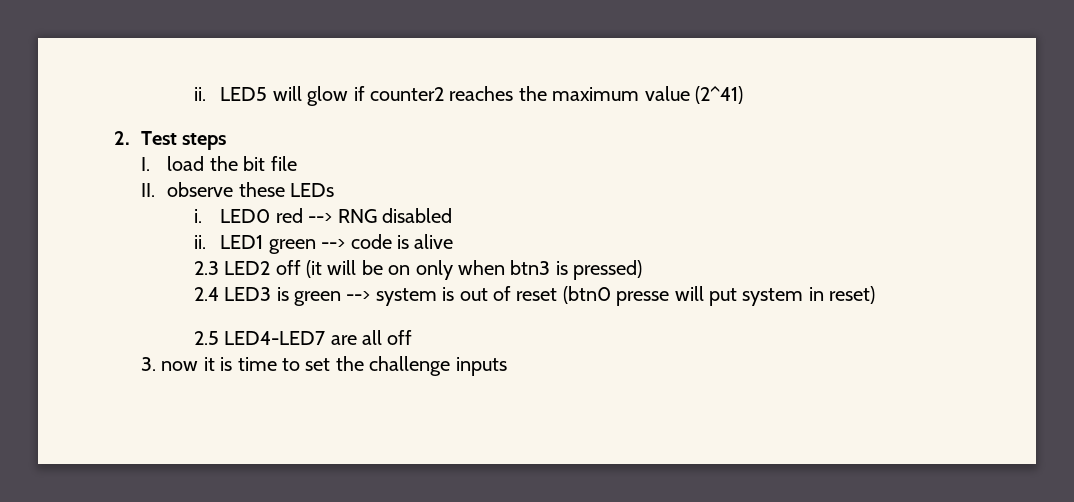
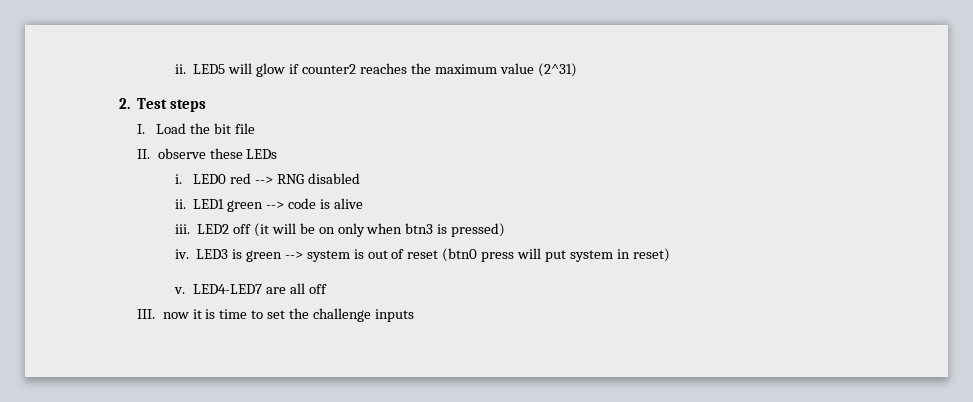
[694,86,743,104] (2^41) -> [537,63,577,77] (2^31)
[167,156,205,171] load -> [156,123,187,134] Load
[193,261,219,275] 2.3 -> [174,224,190,234] iii.
[193,287,219,301] 2.4 -> [174,249,189,259] iv.
[616,291,670,306] presse -> [481,252,515,262] press
[193,331,219,345] 2.5 -> [173,287,185,294] v.
[140,357,156,371] 3. -> [137,309,156,319] III.

